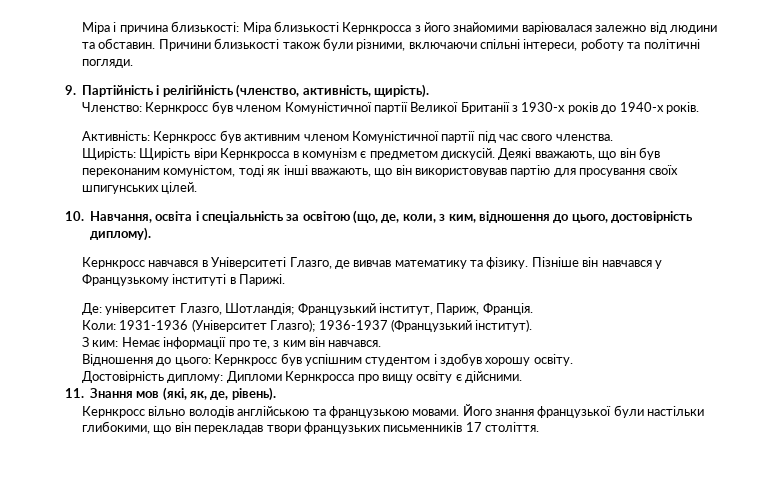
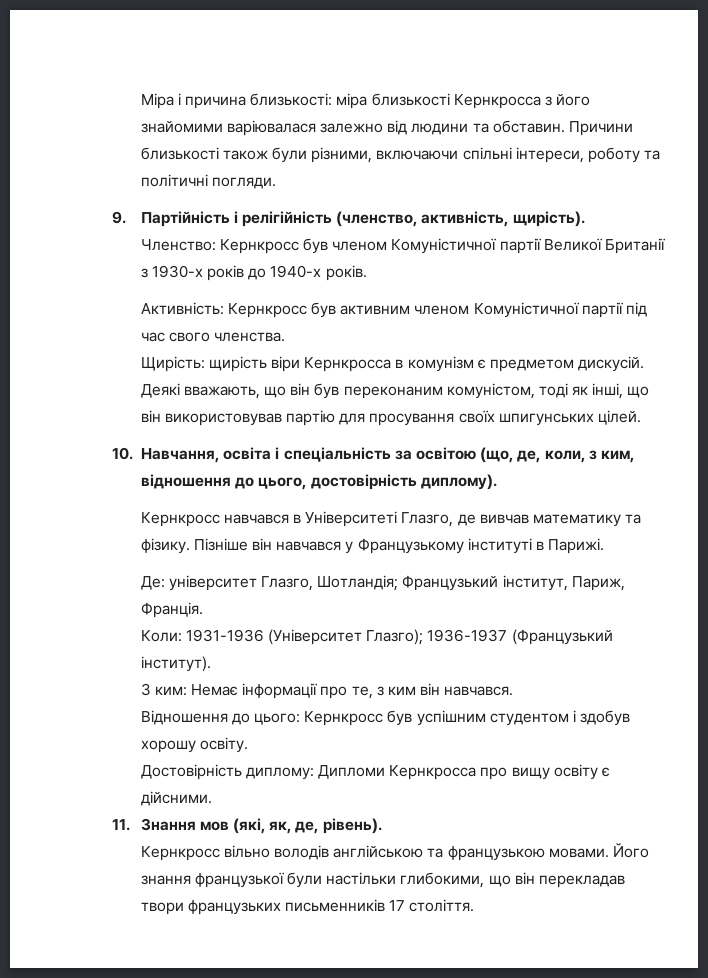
[242,22,271,34] Міра -> [336,93,368,109] міра
[139,148,191,160] Щирість -> [208,356,267,372] щирість
[283,165,371,177] інші вважають, -> [592,383,624,399] інші,

